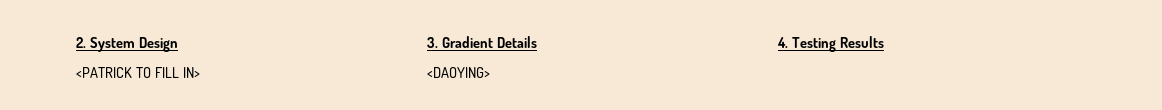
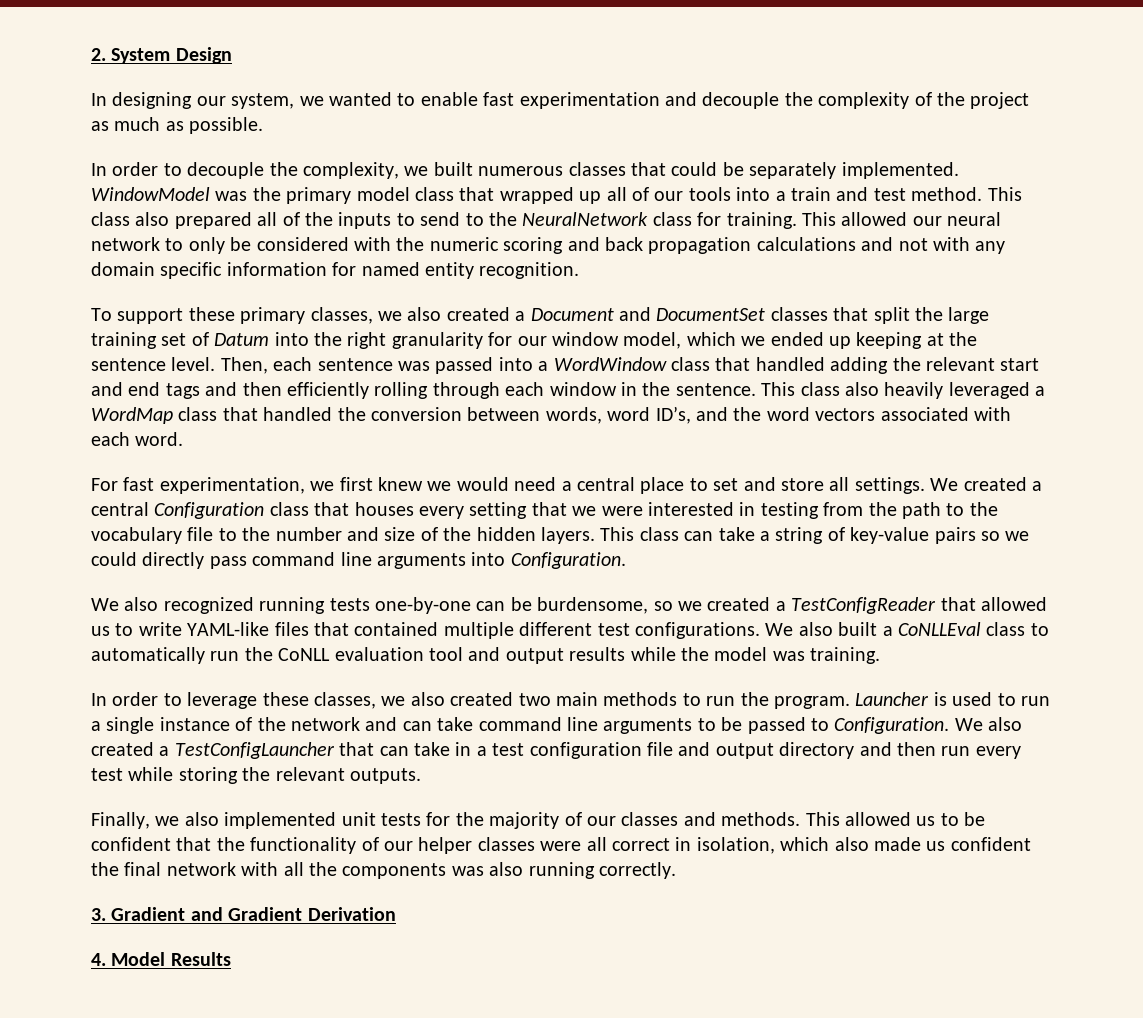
[76,67,200,78] <PATRICK TO FILL IN> -> [91,92,1030,109] [91,117,264,134] [91,162,959,179] [91,187,1022,204] [91,212,1002,229] [91,237,1006,254] [91,262,580,279] [91,307,990,324] [91,332,978,349] [91,357,1040,374] [91,382,1046,399] [91,406,1011,424] [91,432,184,446] [91,477,1042,494] [91,502,998,519] [91,527,1030,544] [91,552,626,569] [91,597,1047,614] [91,622,1049,639] [91,647,881,664] [91,692,1050,709] [91,717,1023,734] [91,742,1021,759] [91,767,421,784] [91,812,986,829] [91,837,1031,854] [91,862,676,879] In designing our system, we wanted to enable fast experimentation and decouple the complexity of the project as much as possible. // In order to decouple the complexity, we built numerous classes that could be separately implemented. WindowModel was the primary model class that wrapped up all of our tools into a train and test method. This class also prepared all of the inputs to send to the NeuralNetwork class for training. This allowed our neural network to only be considered with the numeric scoring and back propagation calculations and not with any domain specific information for named entity recognition. // To support these primary classes, we also created a Document and DocumentSet classes that split the large training set of Datum into the right granularity for our window model, which we ended up keeping at the sentence level. Then, each sentence was passed into a WordWindow class that handled adding the relevant start and end tags and then efficiently rolling through each window in the sentence. This class also heavily leveraged a WordMap class that handled the conversion between words, word ID’s, and the word vectors associated with each word. // For fast experimentation, we first knew we would need a central place to set and store all settings. We created a central Configuration class that houses every setting that we were interested in testing from the path to the vocabulary file to the number and size of the hidden layers. This class can take a string of key-value pairs so we could directly pass command line arguments into Configuration. // We also recognized running tests one-by-one can be burdensome, so we created a TestConfigReader that allowed us to write YAML-like files that contained multiple different test configurations. We also built a CoNLLEval class to automatically run the CoNLL evaluation tool and output results while the model was training. // In order to leverage these classes, we also created two main methods to run the program. Launcher is used to run a single instance of the network and can take command line arguments to be passed to Configuration. We also created a TestConfigLauncher that can take in a test configuration file and output directory and then run every test while storing the relevant outputs. // Finally, we also implemented unit tests for the majority of our classes and methods. This allowed us to be confident that the functionality of our helper classes were all correct in isolation, which also made us confident the final network with all the components was also running correctly.
[496,36,537,48] [427,67,490,78] Details // <DAOYING> -> [190,907,396,921] and Gradient Derivation
[791,37,836,52] Testing -> [111,952,166,966] Model

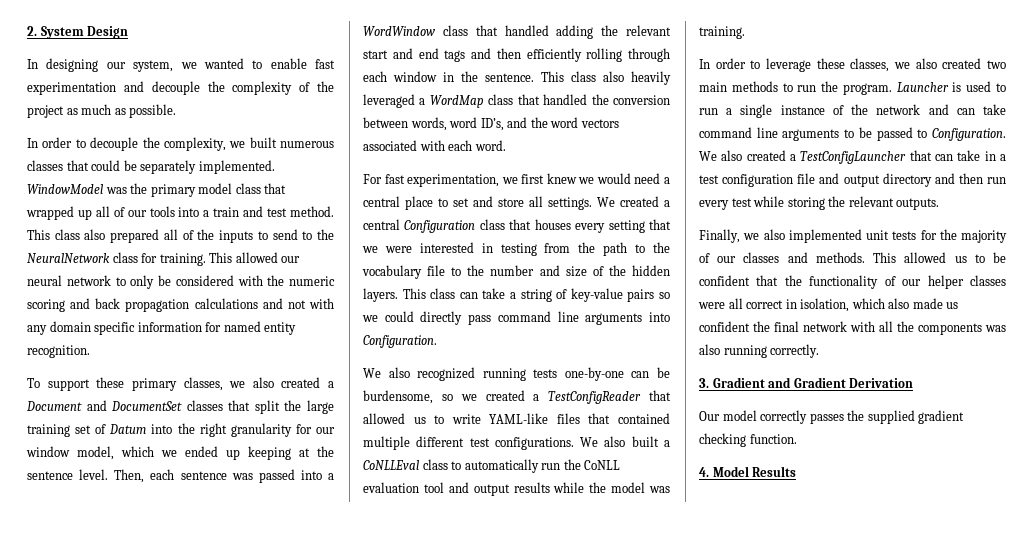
(396, 914) none -> [699,410,965,424] [699,433,797,447] // Our model correctly passes the supplied gradient checking function.

